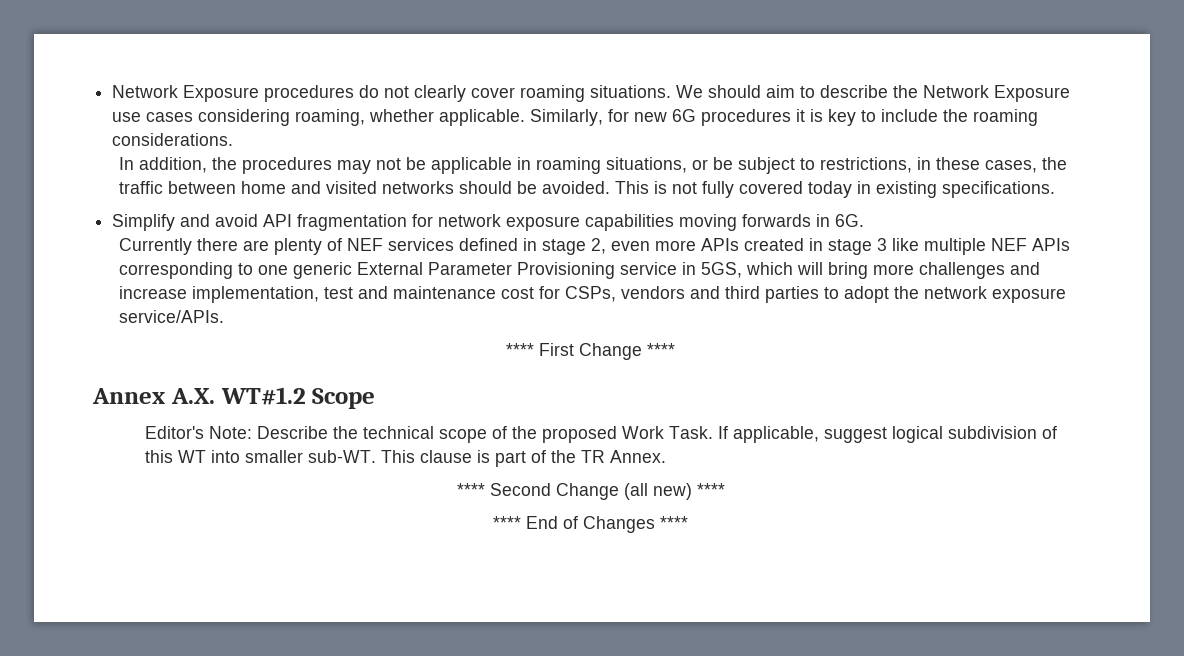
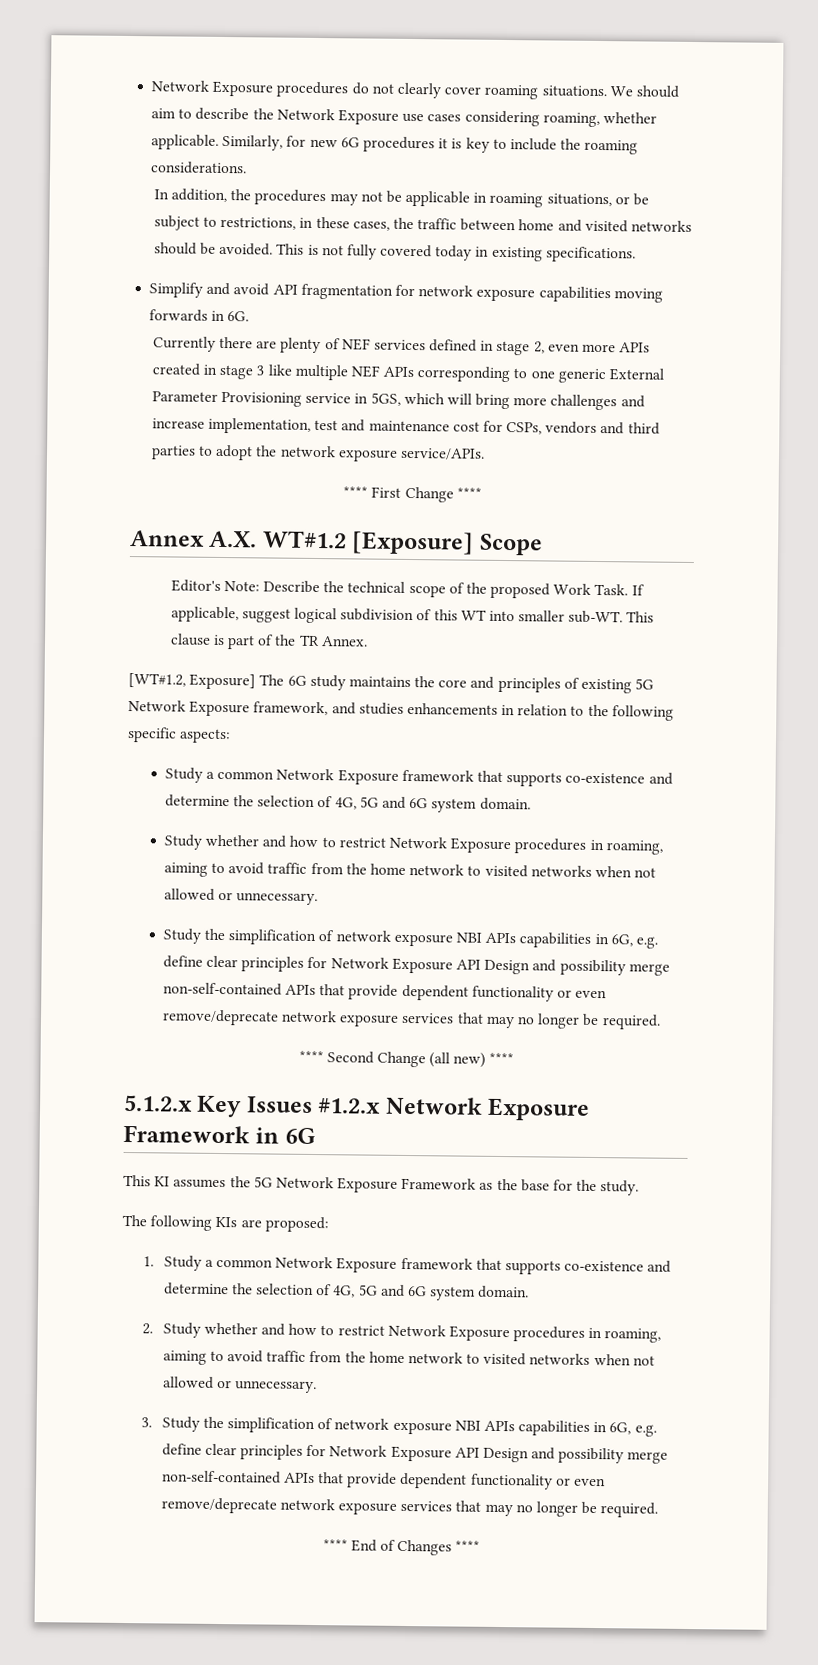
(306, 396) none -> [351,531,475,555] [Exposure]
(667, 456) none -> [128,673,655,694] [128,700,674,721] [127,727,232,744] [164,767,673,787] [164,794,531,813] [163,834,663,855] [163,862,657,878] [163,888,319,906] [162,928,658,949] [162,955,670,976] [162,982,608,1002] [161,1009,661,1030] // [WT#1.2, Exposure] The 6G study maintains the core and principles of existing 5G Network Exposure framework, and studies enhancements in relation to the following specific aspects: // Study a common Network Exposure framework that supports co-existence and determine the selection of 4G, 5G and 6G system domain. // Study whether and how to restrict Network Exposure procedures in roaming, aiming to avoid traffic from the home network to visited networks when not allowed or unnecessary. // Study the simplification of network exposure NBI APIs capabilities in 6G, e.g. define clear principles for Network Exposure API Design and possibility merge non-self-contained APIs that provide dependent functionality or even remove/deprecate network exposure services that may no longer be required.
(725, 489) none -> [124,1094,591,1121] [123,1124,316,1145] [123,1174,640,1196] [122,1214,329,1233] [142,1255,672,1275] [163,1282,530,1301] [141,1322,662,1343] [162,1350,655,1366] [162,1376,317,1394] [140,1416,657,1437] [161,1443,669,1464] [161,1470,606,1490] [160,1497,659,1518] // 5.1.2.x Key Issues #1.2.x Network Exposure Framework in 6G // This KI assumes the 5G Network Exposure Framework as the base for the study. // The following KIs are proposed: // 1. Study a common Network Exposure framework that supports co-existence and determine the selection of 4G, 5G and 6G system domain. // 2. Study whether and how to restrict Network Exposure procedures in roaming, aiming to avoid traffic from the home network to visited networks when not allowed or unnecessary. // 3. Study the simplification of network exposure NBI APIs capabilities in 6G, e.g. define clear principles for Network Exposure API Design and possibility merge non-self-contained APIs that provide dependent functionality or even remove/deprecate network exposure services that may no longer be required.

